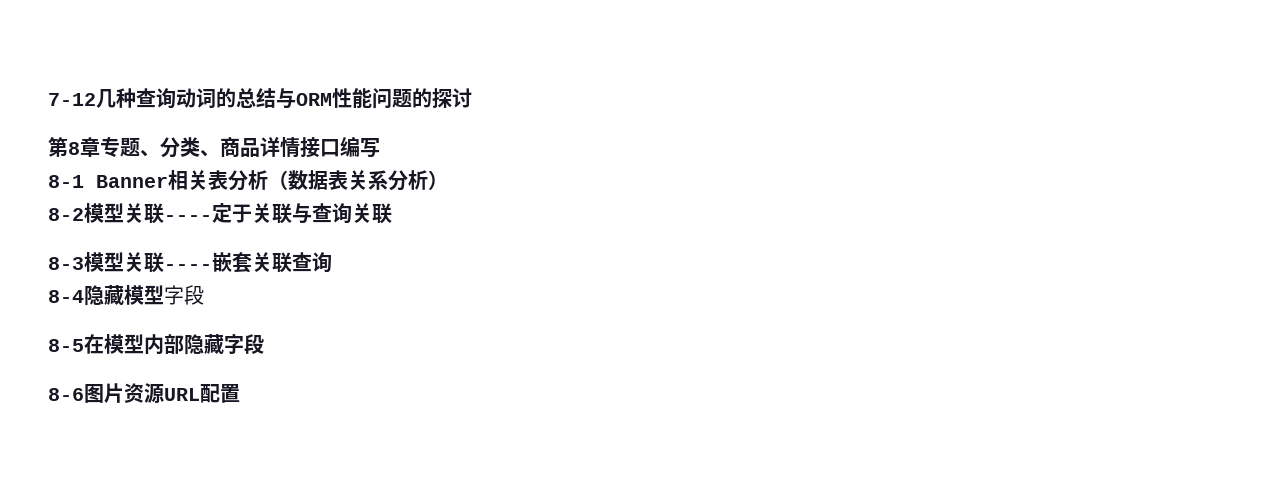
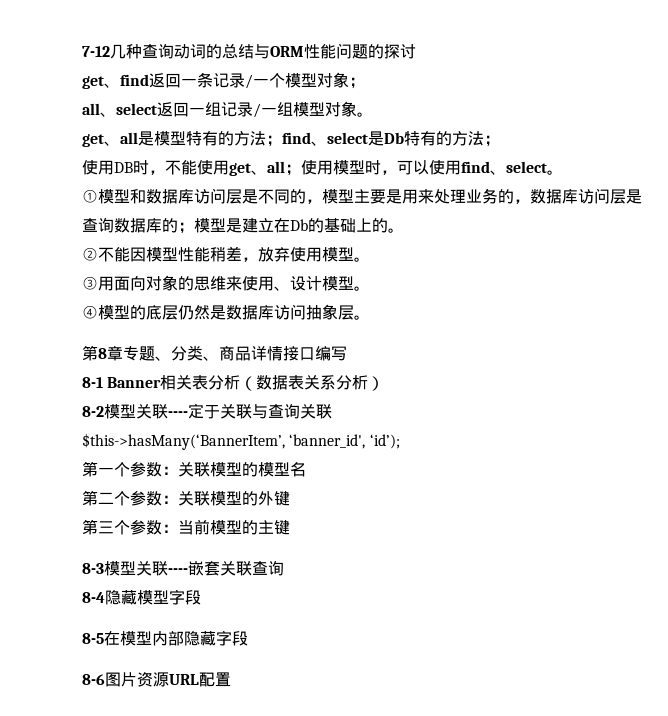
(472, 98) none -> [82,72,365,89] [82,101,373,118] [82,131,500,147] [82,160,563,176] [82,188,642,204] [82,217,404,234] [82,246,370,262] [82,275,370,291] [82,304,370,320] // get、find返回一条记录/一个模型对象； // all、select返回一组记录/一组模型对象。 // get、all是模型特有的方法；find、select是Db特有的方法； // 使用DB时，不能使用get、all；使用模型时，可以使用find、select。 // ①模型和数据库访问层是不同的，模型主要是用来处理业务的，数据库访问层是查询数据库的；模型是建立在Db的基础上的。 // ②不能因模型性能稍差，放弃使用模型。 // ③用面向对象的思维来使用、设计模型。 // ④模型的底层仍然是数据库访问抽象层。
(392, 213) none -> [82,433,400,450] [82,461,306,477] [82,490,290,506] [82,519,290,535] // $this->hasMany(‘BannerItem’, ‘banner_id', ‘id’); // 第一个参数：关联模型的模型名 // 第二个参数：关联模型的外键 // 第三个参数：当前模型的主键

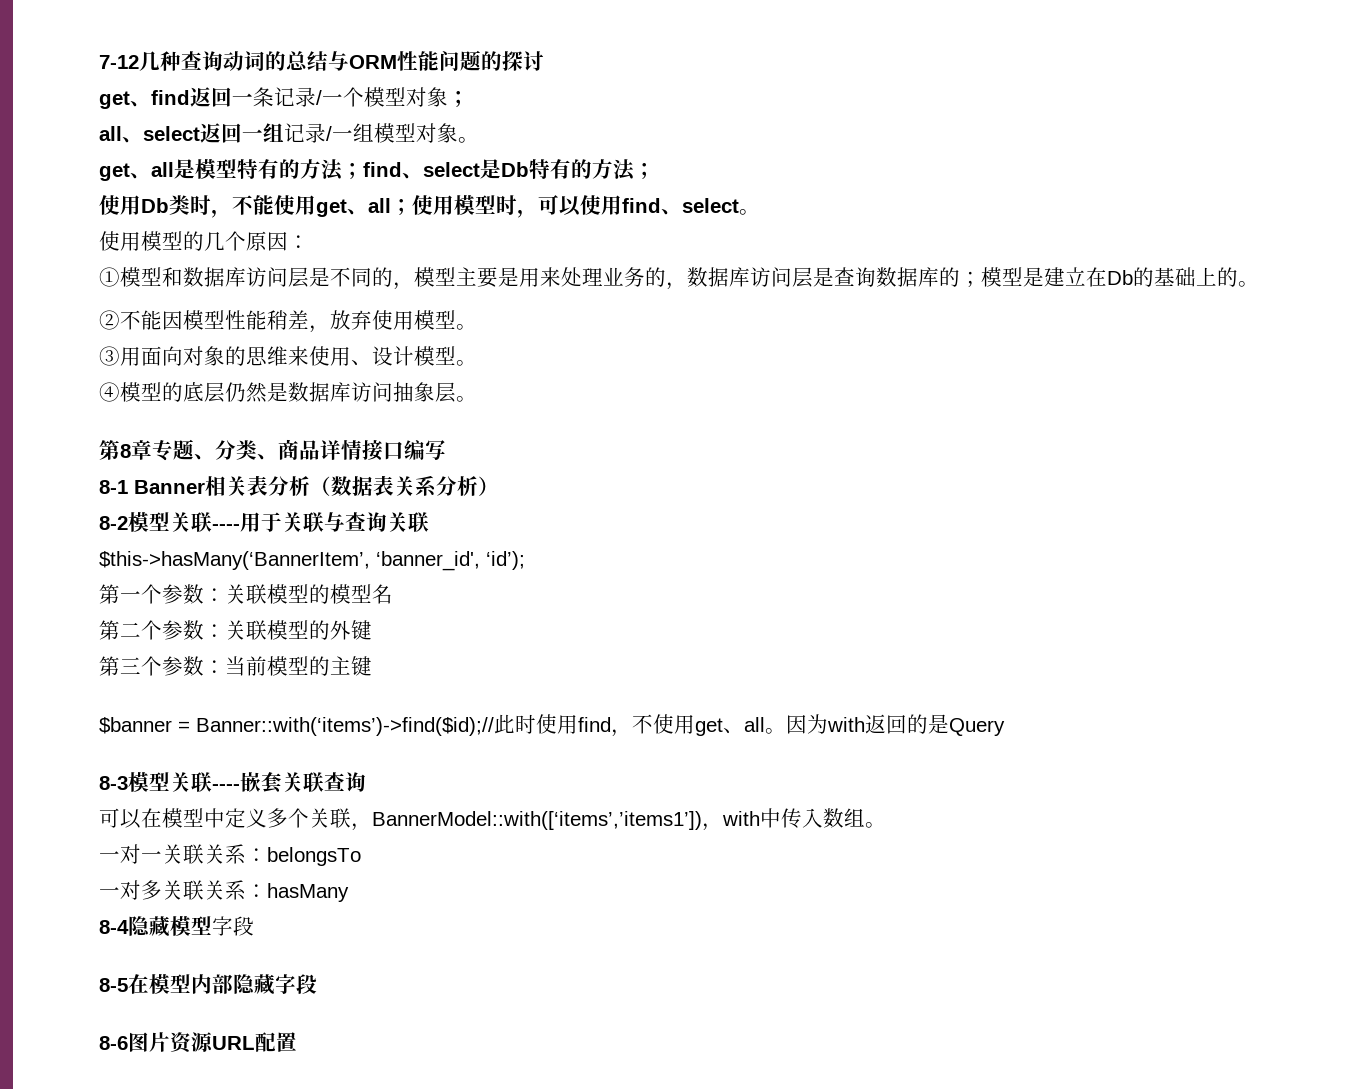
[114,162,133,173] DB -> [141,195,190,215] Db类
(563, 172) none -> [99,231,309,251] // 使用模型的几个原因：
[188,403,204,419] 定 -> [240,512,261,532] 用
(290, 527) none -> [99,714,1005,737] // $banner = Banner::with(‘items’)->find($id);//此时使用find，不使用get、all。因为with返回的是Query
(284, 568) none -> [99,808,886,831] [99,844,361,866] [99,880,349,902] // 可以在模型中定义多个关联，BannerModel::with([‘items’,’items1’])，with中传入数组。 // 一对一关联关系：belongsTo // 一对多关联关系：hasMany

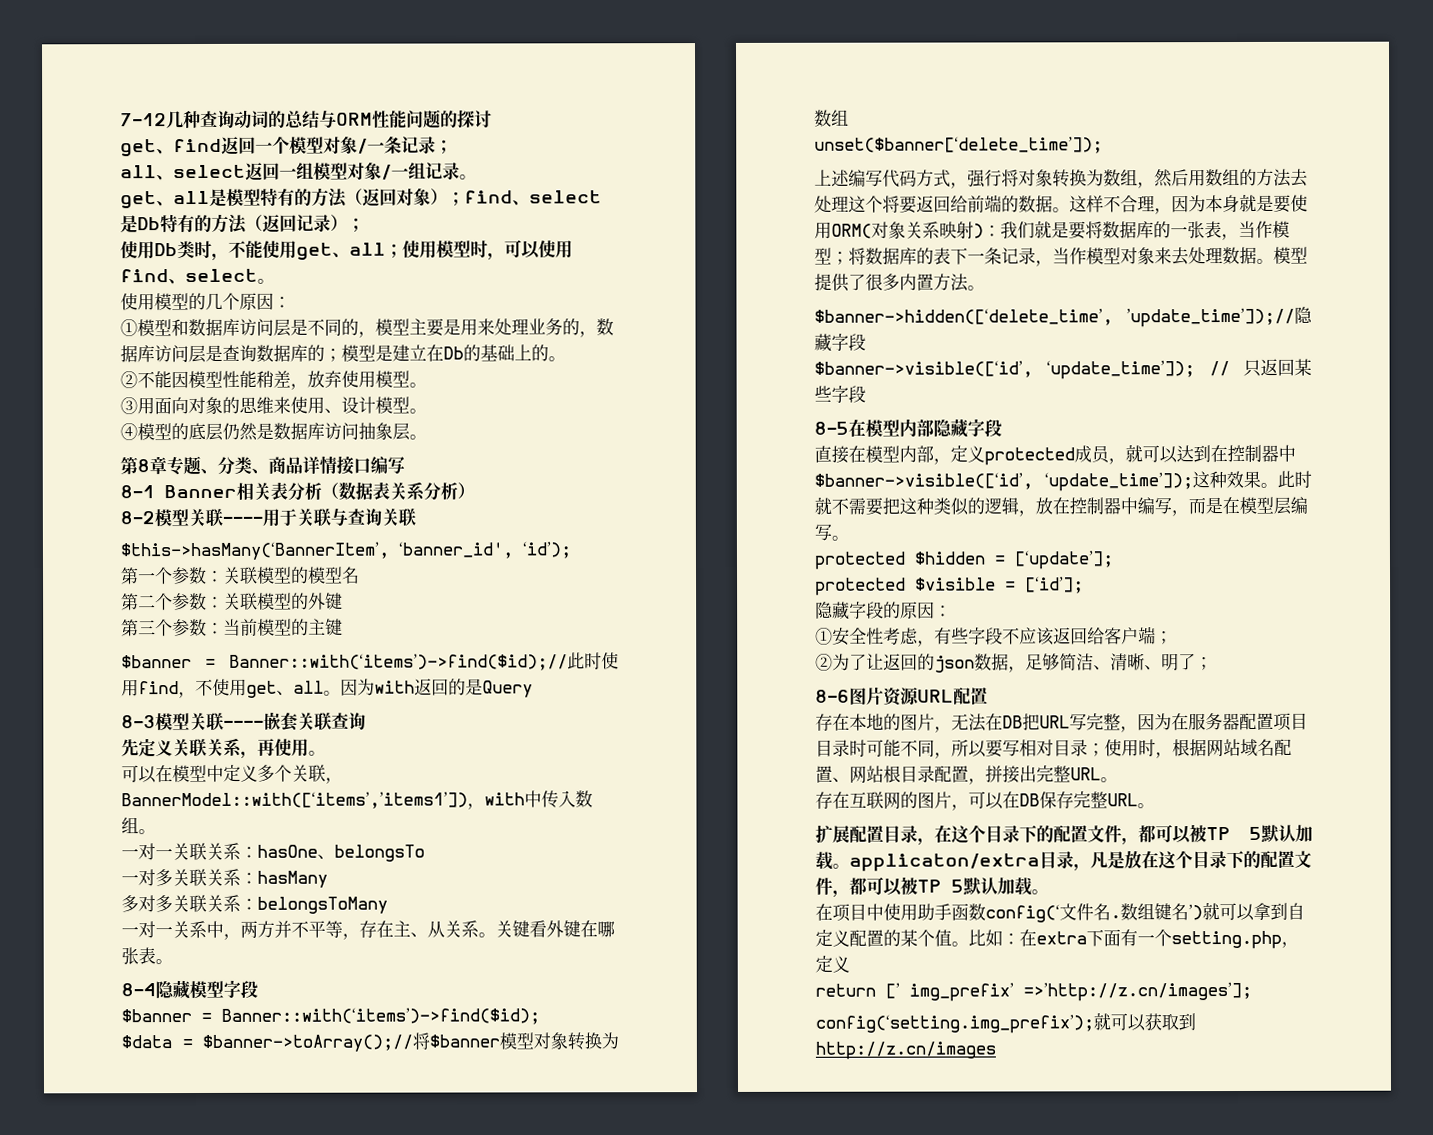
[253,87,448,107] 条记录/一个模型对象 -> [272,136,436,154] 个模型对象/一条记录
[284,123,458,143] 记录/一组模型对象 -> [313,162,460,180] 模型对象/一组记录
(344, 170) none -> [345,188,448,207] （返回对象）
(636, 170) none -> [245,214,348,233] （返回记录）
(366, 782) none -> [121,737,326,759] // 先定义关联关系，再使用。
(267, 855) none -> [257,844,335,860] hasOne、
[99,916,212,937] 8-4隐藏模型 -> [121,894,388,914] [121,920,615,940] [121,947,173,965] [121,979,258,1000] [121,1007,540,1025] [121,1032,619,1052] [814,109,849,127] [814,136,1103,154] [814,168,1308,189] [814,193,1308,215] [814,220,1290,241] [814,246,1308,267] [814,273,985,292] [814,306,1313,328] [814,333,866,352] [814,358,1312,380] [814,385,832,402] 多对多关联关系：belongsToMany // 一对一关系中，两方并不平等，存在主、从关系。关键看外键在哪张表。 // 8-4隐藏模型字段 // $banner = Banner::with(‘items’)->find($id); // $data = $banner->toArray();//将$banner模型对象转换为数组 // unset($banner[‘delete_time’]); // 上述编写代码方式，强行将对象转换为数组，然后用数组的方法去处理这个将要返回给前端的数据。这样不合理，因为本身就是要使用ORM(对象关系映射)：我们就是要将数据库的一张表，当作模型；将数据库的表下一条记录，当作模型对象来去处理数据。模型提供了很多内置方法。 // $banner->hidden([‘delete_time’, ’update_time’]);//隐藏字段 // $banner->visible([‘id’, ‘update_time’]); // 只返回某些
(317, 984) none -> [814,444,1296,466] [814,470,1312,492] [814,496,1308,517] [814,523,849,541] [814,550,1114,570] [815,576,1084,596] [815,601,952,620] [815,626,1173,647] [815,653,1213,673] // 直接在模型内部，定义protected成员，就可以达到在控制器中$banner->visible([‘id’, ‘update_time’]);这种效果。此时就不需要把这种类似的逻辑，放在控制器中编写，而是在模型层编写。 // protected $hidden = [‘update’]; // protected $visible = [‘id’]; // 隐藏字段的原因： // ①安全性考虑，有些字段不应该返回给客户端； // ②为了让返回的json数据，足够简洁、清晰、明了；
(297, 1042) none -> [815,712,1308,733] [815,738,1292,759] [815,765,1118,785] [815,791,1155,811] [815,824,1313,846] [815,850,1312,872] [815,876,1049,898] [815,902,1305,923] [815,929,1299,950] [815,955,850,973] [815,981,1252,1002] [815,1012,1196,1034] [815,1041,996,1060] // 存在本地的图片，无法在DB把URL写完整，因为在服务器配置项目目录时可能不同，所以要写相对目录；使用时，根据网站域名配置、网站根目录配置，拼接出完整URL。 // 存在互联网的图片，可以在DB保存完整URL。 // 扩展配置目录，在这个目录下的配置文件，都可以被TP 5默认加载。applicaton/extra目录，凡是放在这个目录下的配置文件，都可以被TP 5默认加载。 // 在项目中使用助手函数config(‘文件名.数组键名’)就可以拿到自定义配置的某个值。比如：在extra下面有一个setting.php，定义 // return [’ img_prefix’ =>’http://z.cn/images’]; // config(‘setting.img_prefix’);就可以获取到http://z.cn/images

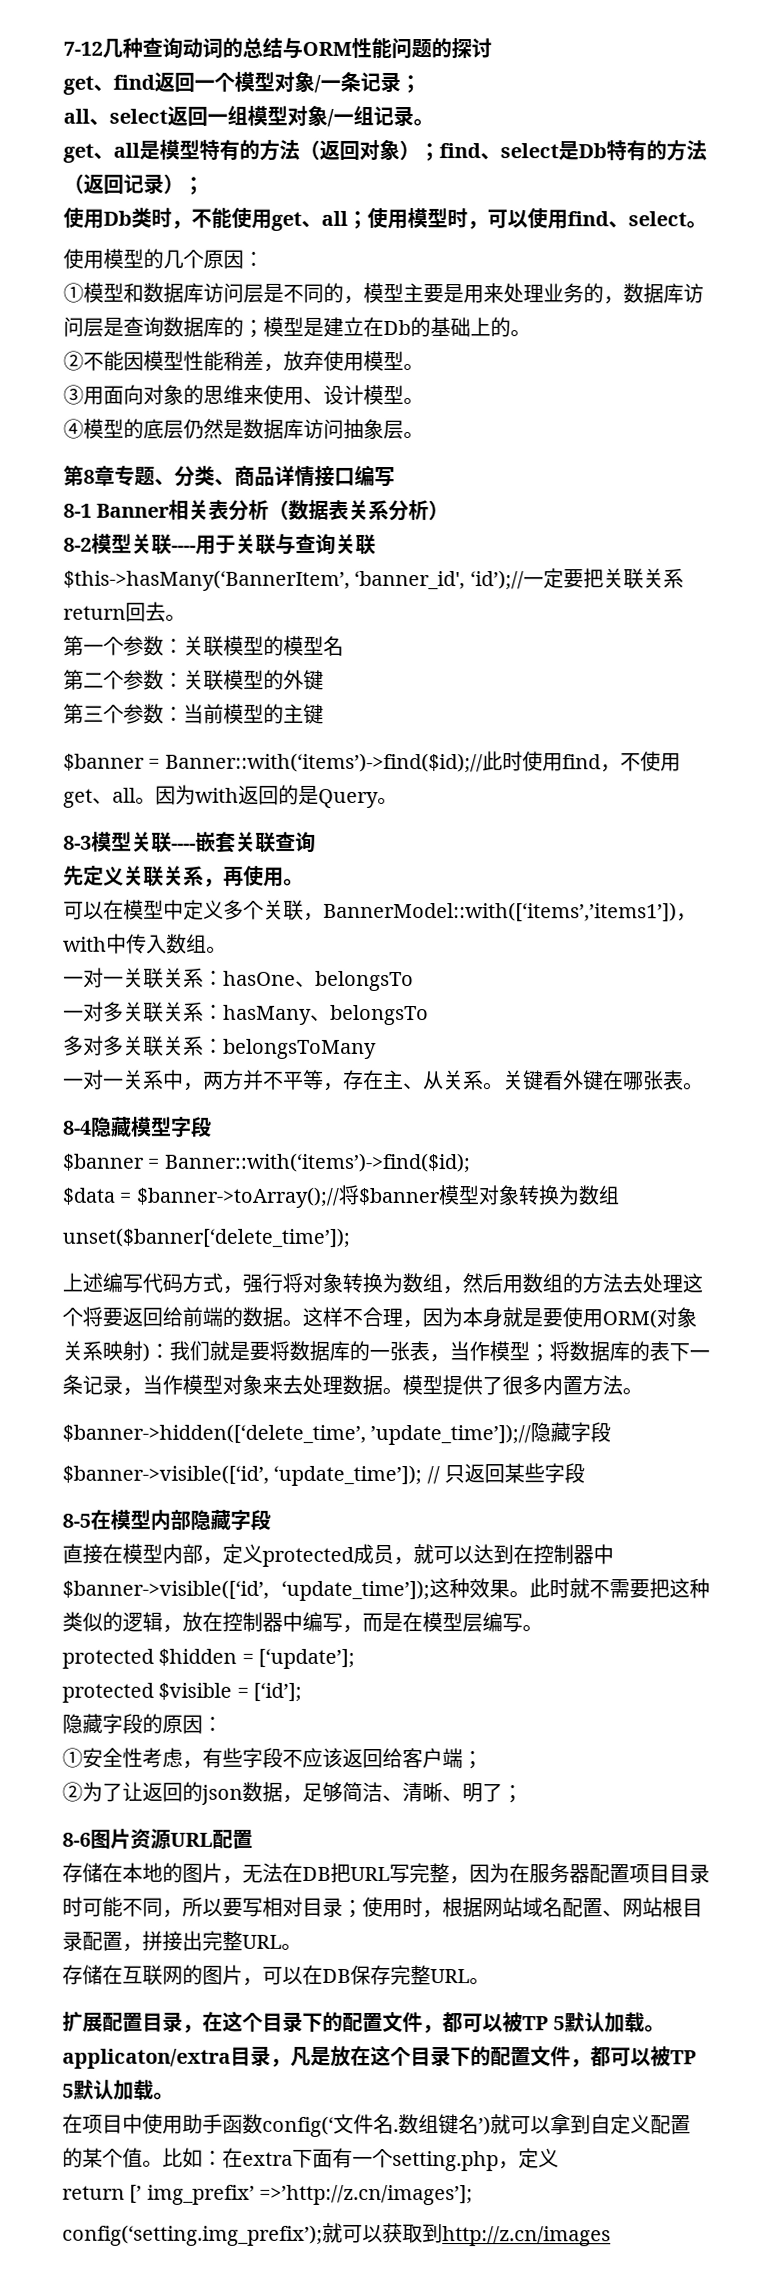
[522,541,571,559] ‘id’); -> [469,568,684,591] [63,601,186,622] ‘id’);//一定要把关联关系return回去。
(533, 689) none -> [377,796,398,806] 。
(328, 879) none -> [310,1004,429,1026] 、belongsTo
(833, 722) none -> [82,1862,103,1883] 储
(833, 800) none -> [82,1964,103,1985] 储

